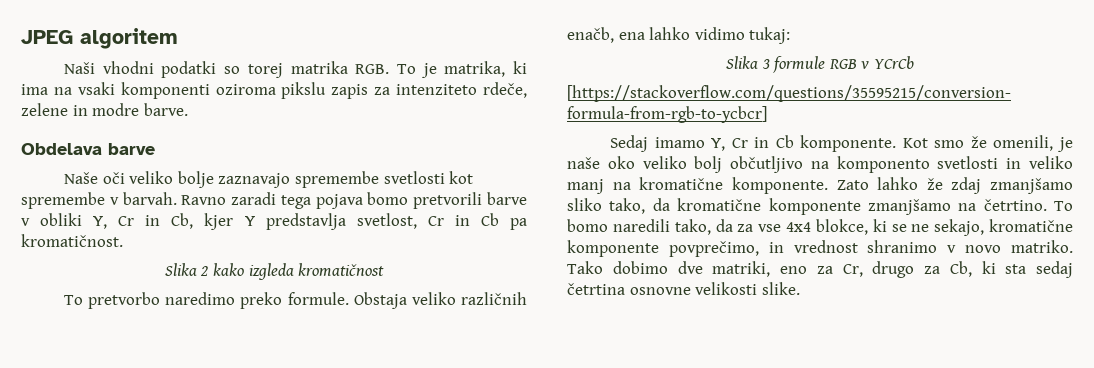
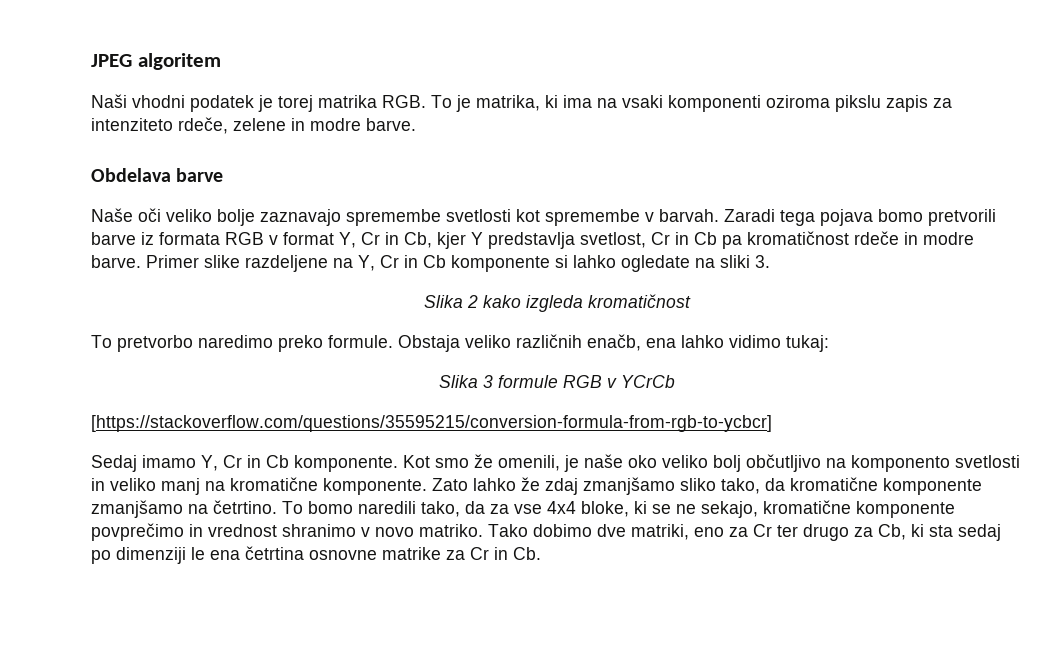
[161,61,241,78] podatki so -> [190,95,273,112] podatek je
[181,192,277,205] Ravno zaradi -> [724,209,775,222] Zaradi
[21,213,83,226] v obliki -> [141,232,334,245] iz formata RGB v format
[21,234,123,247] kromatičnost. -> [747,231,974,245] [91,255,770,272] kromatičnost rdeče in modre barve. Primer slike razdeljene na Y, Cr in Cb komponente si lahko ogledate na sliki 3.
[815,219,868,235] blokce, -> [581,501,629,517] bloke,
[668,241,759,257] povprečimo, -> [91,523,184,541] povprečimo
[842,264,863,277] Cr, -> [753,524,798,537] Cr ter
[567,282,800,295] četrtina osnovne velikosti slike. -> [91,546,541,564] po dimenziji le ena četrtina osnovne matrike za Cr in Cb.

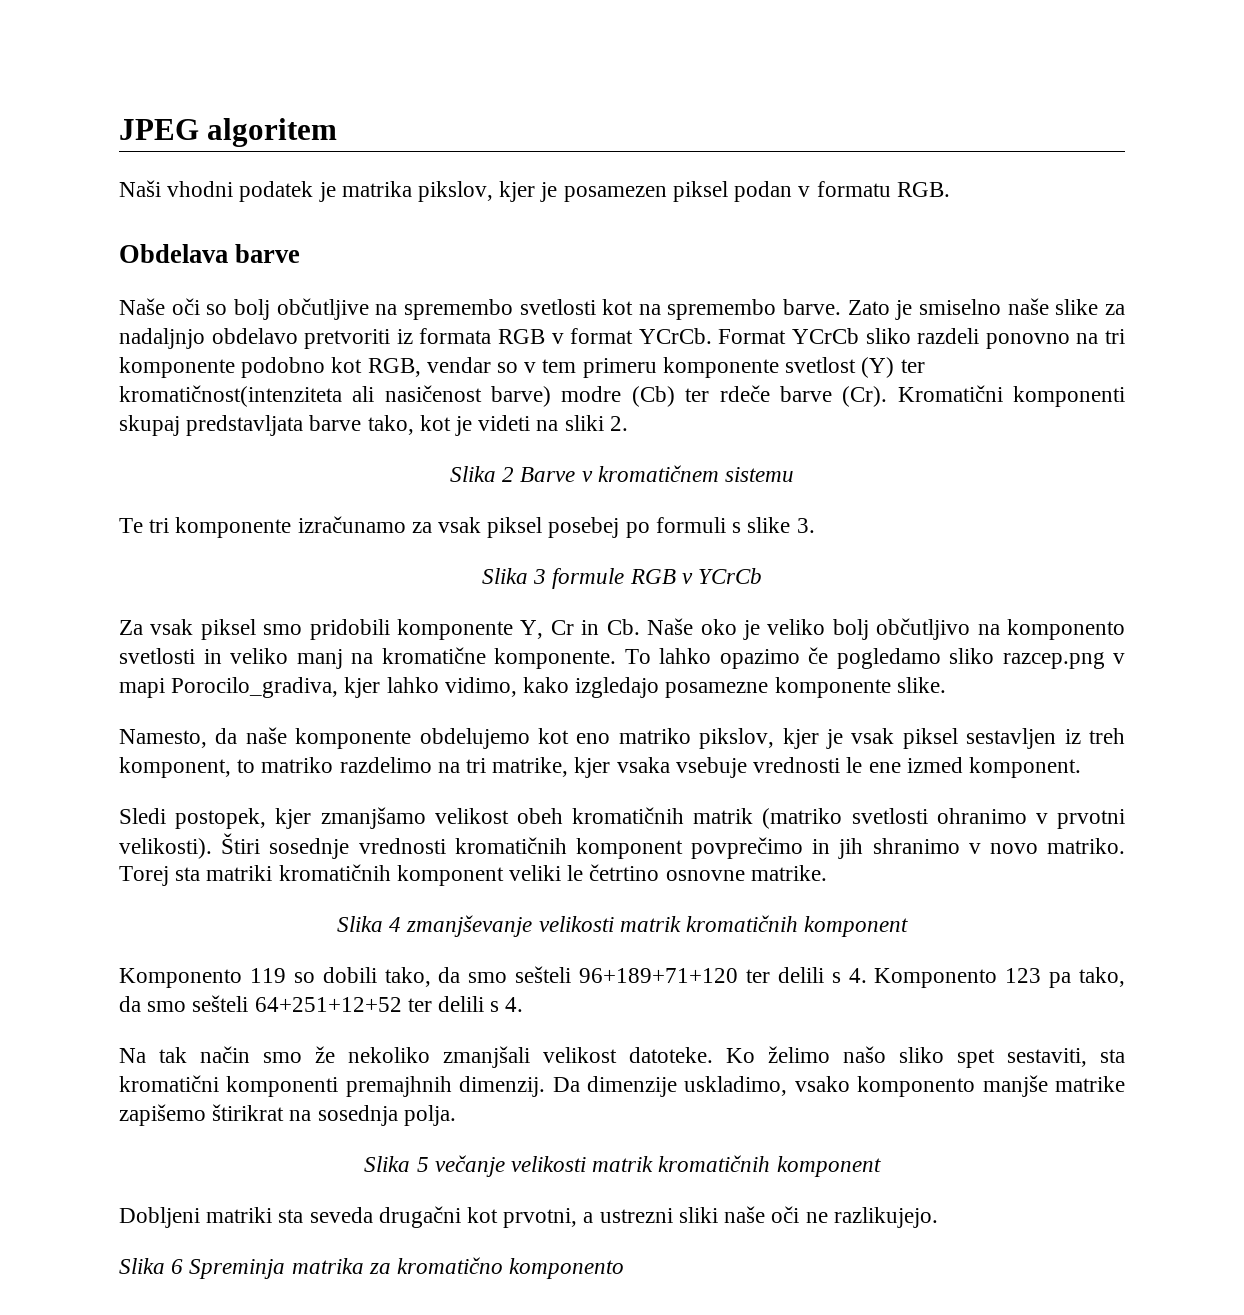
[278,95,952,112] [91,117,416,134] [91,168,224,182] [91,208,996,226] [91,232,136,245] torej matrika RGB. To je matrika, ki ima na vsaki komponenti oziroma pikslu zapis za intenziteto rdeče, zelene in modre barve. // Obdelava barve // Naše oči veliko bolje zaznavajo spremembe svetlosti kot spremembe v barvah. Zaradi tega pojava bomo pretvorili barve -> [341,181,950,202] [119,244,301,263] [119,298,1125,320] [119,328,391,349] matrika pikslov, kjer je posamezen piksel podan v formatu RGB. // Obdelava barve // Naše oči so bolj občutljive na spremembo svetlosti kot na spremembo barve. Zato je smiselno naše slike za nadaljnjo obdelavo pretvoriti
[339,231,974,249] [91,255,690,272] Y, Cr in Cb, kjer Y predstavlja svetlost, Cr in Cb pa kromatičnost rdeče in modre barve. Primer slike razdeljene na Y, Cr in Cb komponente si lahko ogledate -> [638,328,1126,349] [119,357,925,378] [119,385,1125,407] [119,415,531,436] YCrCb. Format YCrCb sliko razdeli ponovno na tri komponente podobno kot RGB, vendar so v tem primeru komponente svetlost (Y) ter kromatičnost(intenziteta ali nasičenost barve) modre (Cb) ter rdeče barve (Cr). Kromatični komponenti skupaj predstavljata barve tako, kot je videti
[755,255,770,268] 3. -> [609,416,628,431] 2.
[483,294,691,312] [91,334,829,352] kako izgleda kromatičnost // To pretvorbo naredimo preko formule. Obstaja veliko različnih enačb, ena lahko vidimo tukaj: -> [520,465,795,482] [119,516,815,538] Barve v kromatičnem sistemu // Te tri komponente izračunamo za vsak piksel posebej po formuli s slike 3.
[91,415,772,432] [91,454,657,472] [https://stackoverflow.com/questions/35595215/conversion-formula-from-rgb-to-ycbcr] // Sedaj imamo Y, Cr in Cb komponente. Kot smo že omenili, je naše oko -> [119,618,760,640] Za vsak piksel smo pridobili komponente Y, Cr in Cb. Naše oko je
[432,477,982,495] [91,500,955,518] Zato lahko že zdaj zmanjšamo sliko tako, da kromatične komponente zmanjšamo na četrtino. To bomo naredili tako, da za vse 4x4 bloke, ki se ne sekajo, kromatične komponente -> [624,647,1125,669] [119,677,946,698] [119,727,1125,749] [119,757,1081,778] [119,807,1125,829] [119,833,683,859] To lahko opazimo če pogledamo sliko razcep.png v mapi Porocilo_gradiva, kjer lahko vidimo, kako izgledajo posamezne komponente slike. // Namesto, da naše komponente obdelujemo kot eno matriko pikslov, kjer je vsak piksel sestavljen iz treh komponent, to matriko razdelimo na tri matrike, kjer vsaka vsebuje vrednosti le ene izmed komponent. // Sledi postopek, kjer zmanjšamo velikost obeh kromatičnih matrik (matriko svetlosti ohranimo v prvotni velikosti). Štiri sosednje vrednosti kromatičnih komponent
[208,524,277,537] vrednost -> [838,838,864,859] jih
[488,524,1001,541] [91,546,541,564] Tako dobimo dve matriki, eno za Cr ter drugo za Cb, ki sta sedaj po dimenziji le ena četrtina osnovne matrike za Cr in Cb. -> [119,864,827,886] [336,915,909,937] [119,966,1125,988] [119,995,524,1012] [119,1046,1125,1068] [119,1075,1125,1097] [119,1104,456,1126] [364,1155,881,1177] [119,1206,938,1228] [119,1257,625,1279] Torej sta matriki kromatičnih komponent veliki le četrtino osnovne matrike. // Slika 4 zmanjševanje velikosti matrik kromatičnih komponent // Komponento 119 so dobili tako, da smo sešteli 96+189+71+120 ter delili s 4. Komponento 123 pa tako, da smo sešteli 64+251+12+52 ter delili s 4. // Na tak način smo že nekoliko zmanjšali velikost datoteke. Ko želimo našo sliko spet sestaviti, sta kromatični komponenti premajhnih dimenzij. Da dimenzije uskladimo, vsako komponento manjše matrike zapišemo štirikrat na sosednja polja. // Slika 5 večanje velikosti matrik kromatičnih komponent // Dobljeni matriki sta seveda drugačni kot prvotni, a ustrezni sliki naše oči ne razlikujejo. // Slika 6 Spreminja matrika za kromatično komponento

